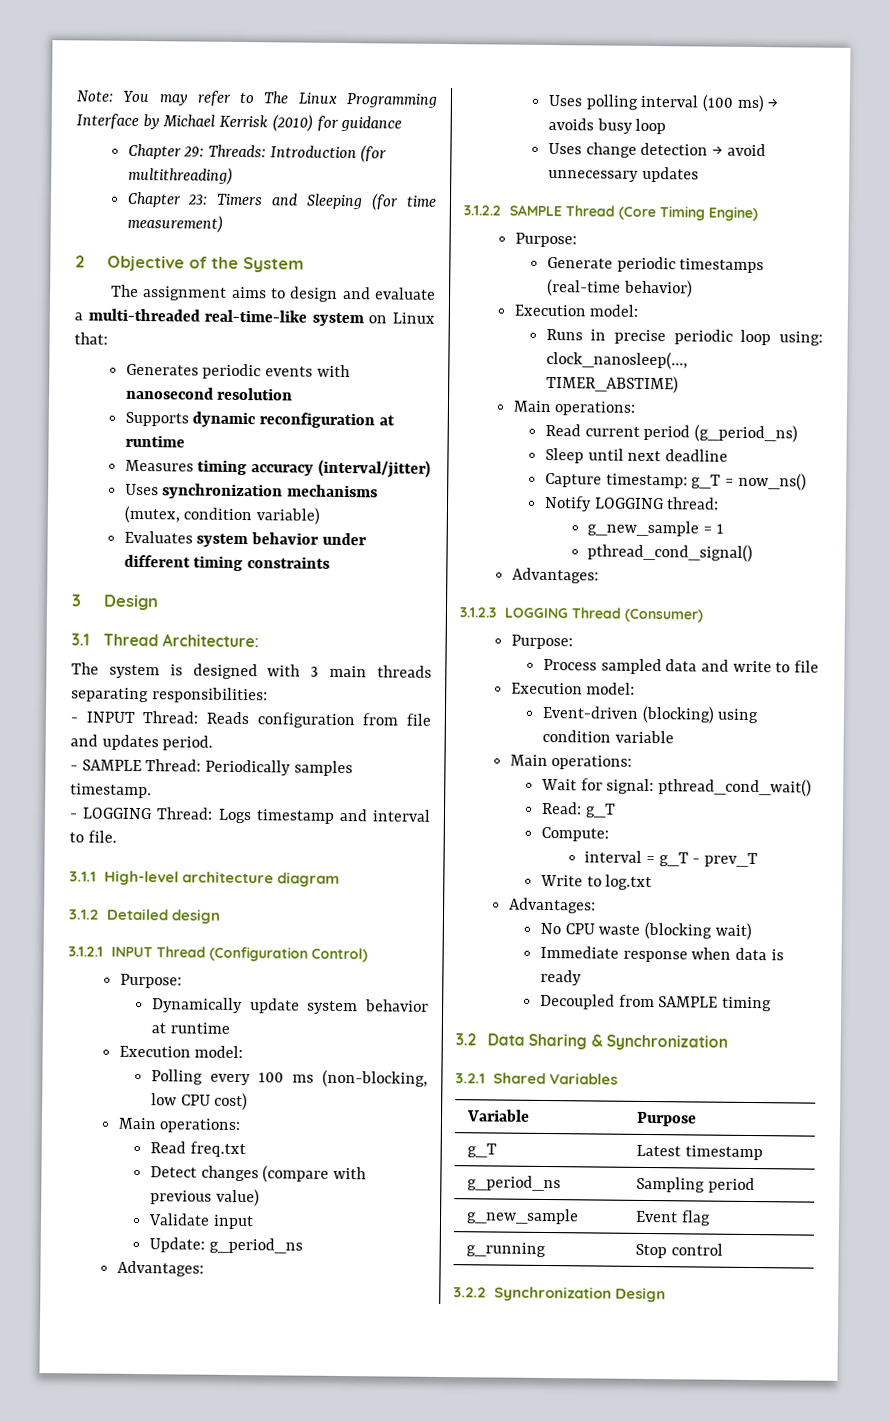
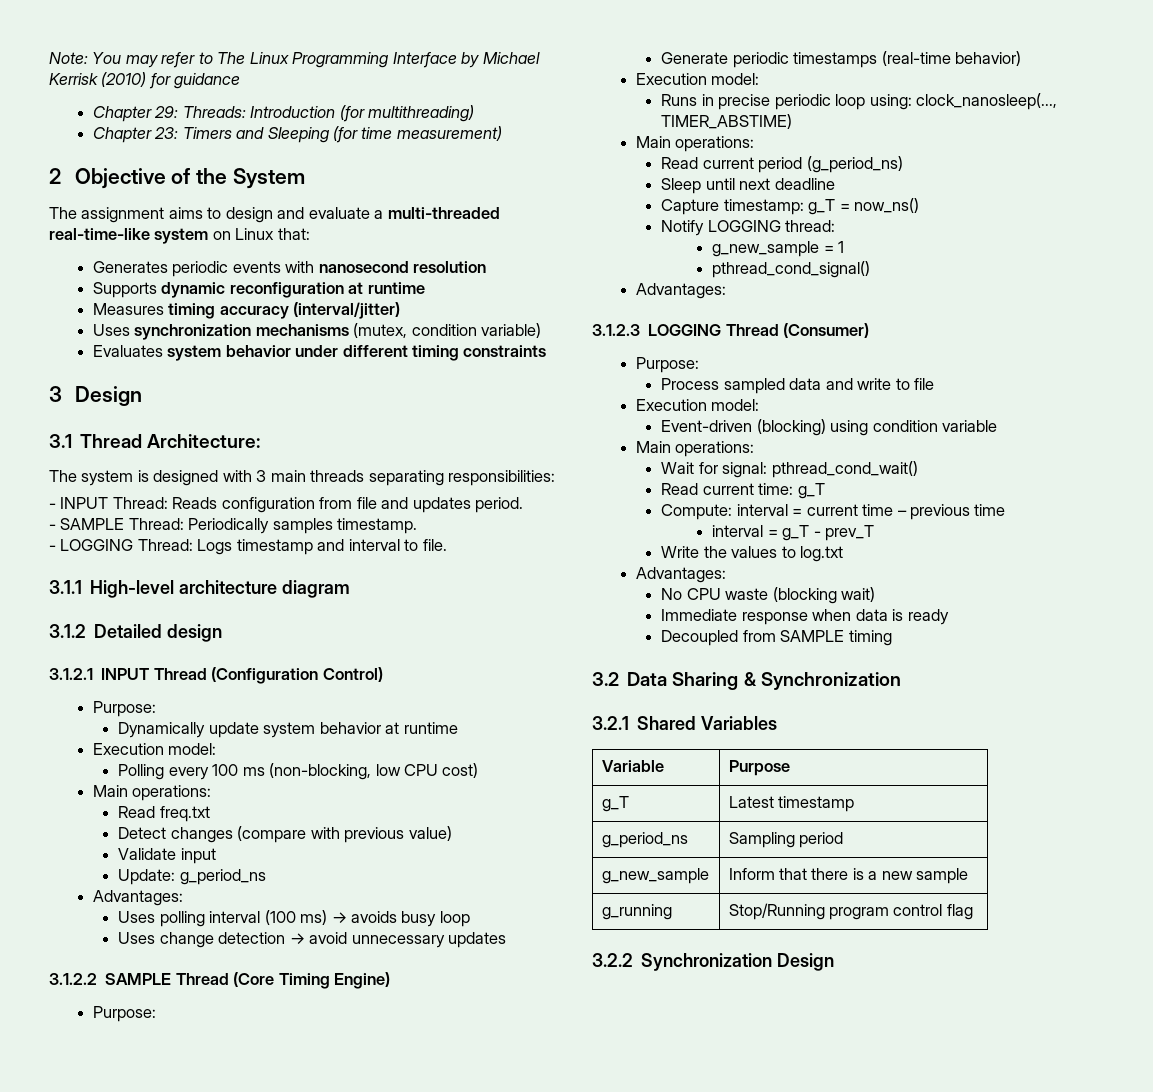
[540,801,582,815] Read: -> [661,483,794,495] Read current time:
(609, 834) none -> [736,504,1006,520] interval = current time – previous time
(583, 880) none -> [703,546,778,558] the values
[636,1210,711,1226] Event flag -> [728,868,969,884] Inform that there is a new sample
[635,1243,668,1259] Stop -> [728,903,890,920] Stop/Running program
(723, 1249) none -> [946,904,973,920] flag

